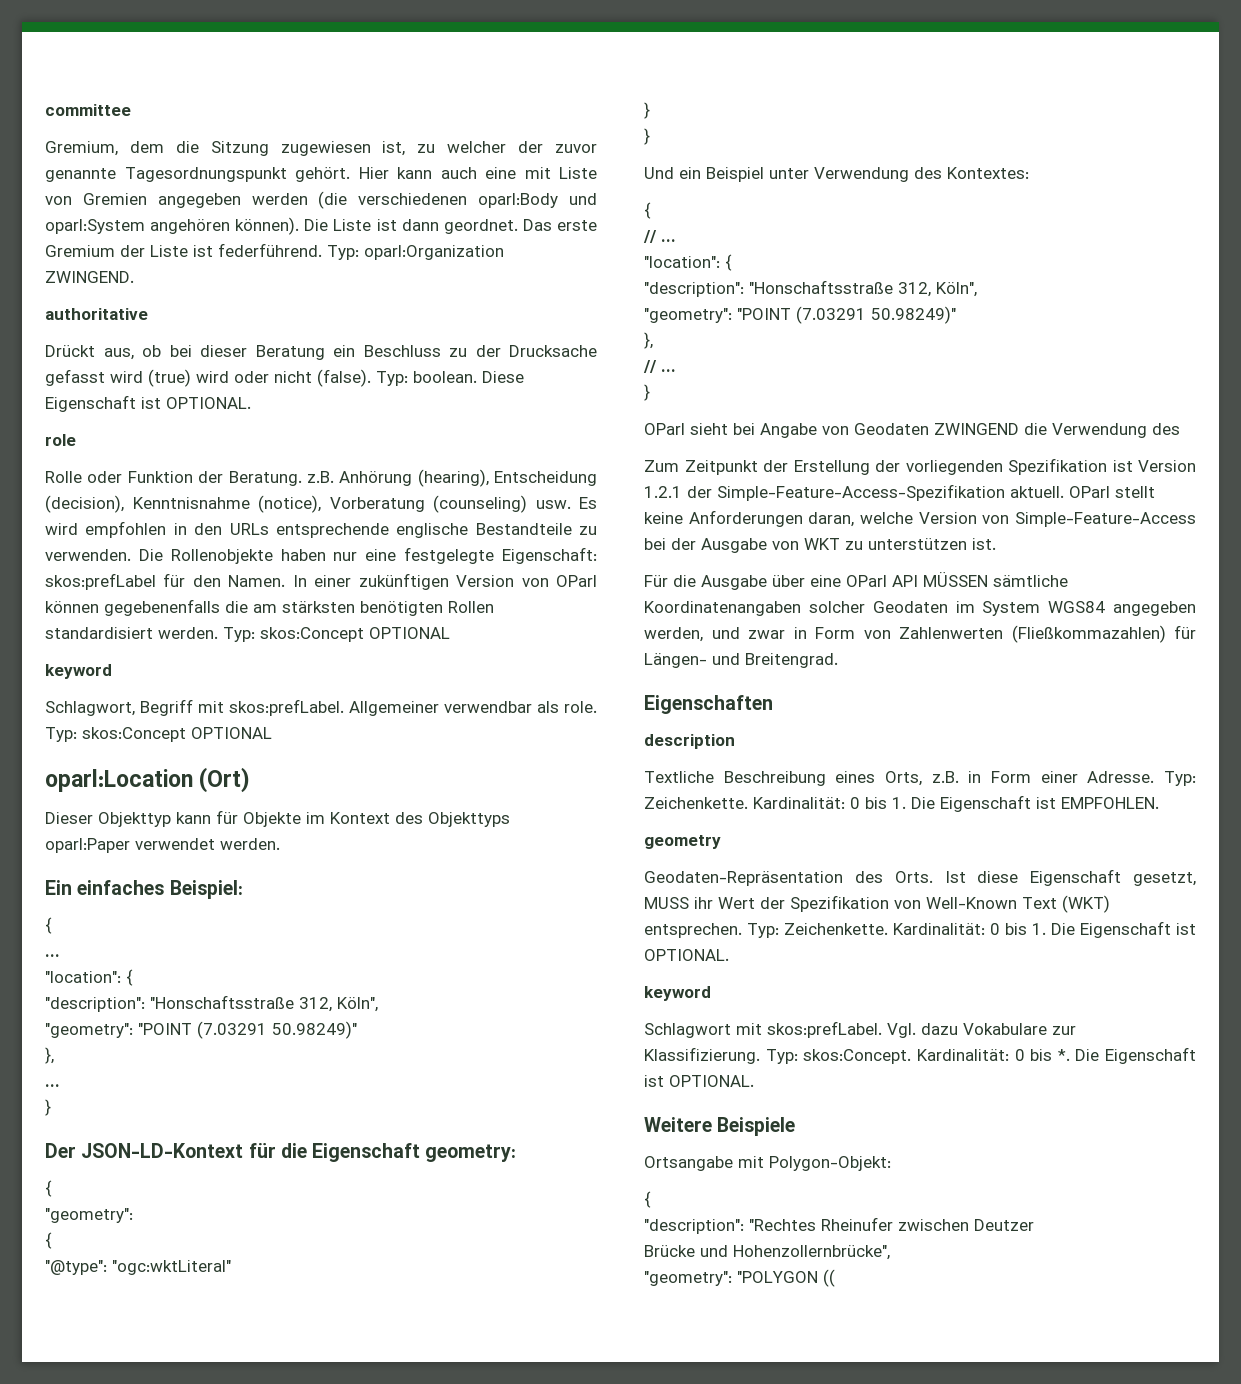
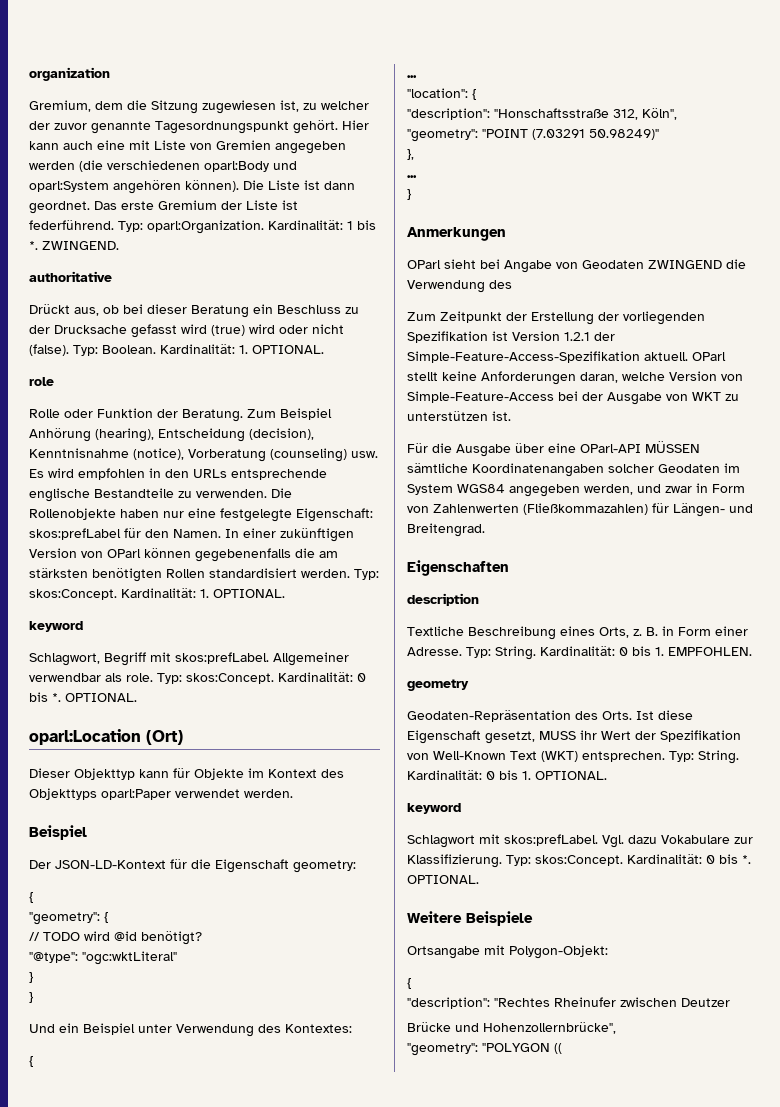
[45,104,131,116] committee -> [29,67,110,81] organization
[364,245,504,260] oparl:Organization -> [147,220,376,234] [29,241,38,250] oparl:Organization. Kardinalität: 1 bis *.
[413,371,524,383] [45,395,161,412] boolean. Diese Eigenschaft ist -> [102,344,248,354] Boolean. Kardinalität: 1.
[306,471,334,483] z.B. -> [247,408,332,420] Zum Beispiel
[260,627,450,642] skos:Concept OPTIONAL -> [29,588,285,600] skos:Concept. Kardinalität: 1. OPTIONAL.
[82,727,272,742] skos:Concept OPTIONAL -> [186,672,366,684] [29,692,137,702] skos:Concept. Kardinalität: 0 bis *. OPTIONAL.
[45,880,243,899] Ein einfaches Beispiel: -> [29,825,87,840] [29,859,356,873] [29,892,33,903] [29,912,108,925] [29,931,202,945] [29,951,177,965] [29,972,33,983] [29,992,33,1003] [29,1023,352,1037] Beispiel // Der JSON-LD-Kontext für die Eigenschaft geometry: // { // "geometry": { // // TODO wird @id benötigt? // "@type": "ogc:wktLiteral" // } // } // Und ein Beispiel unter Verwendung des Kontextes:
[45,1143,517,1162] [45,1180,52,1197] [45,1208,133,1223] [45,1232,52,1249] [45,1260,231,1275] [644,102,650,119] [644,128,650,145] [644,167,1029,182] [644,202,651,219] [643,230,676,243] [644,254,732,271] [644,280,977,297] [644,306,956,324] [644,332,653,349] [643,360,676,373] [644,384,650,401] Der JSON-LD-Kontext für die Eigenschaft geometry: // { // "geometry": // { // "@type": "ogc:wktLiteral" // } // } // Und ein Beispiel unter Verwendung des Kontextes: // { // // ... // "location": { // "description": "Honschaftsstraße 312, Köln", // "geometry": "POINT (7.03291 50.98249)" // }, // // ... // } -> [407,227,506,241] Anmerkungen
[846,575,918,587] OParl API -> [580,444,641,453] OParl-API
[931,771,959,783] z.B. -> [633,627,658,636] z. B.
[644,795,1056,812] Zeichenkette. Kardinalität: 0 bis 1. Die Eigenschaft ist -> [495,646,664,660] String. Kardinalität: 0 bis 1.
[784,921,1196,938] Zeichenkette. Kardinalität: 0 bis 1. Die Eigenschaft ist -> [698,750,739,764] [407,770,531,780] String. Kardinalität: 0 bis 1.
[1075,1047,1196,1064] [644,1075,664,1087] Die Eigenschaft ist -> (751, 859) none

